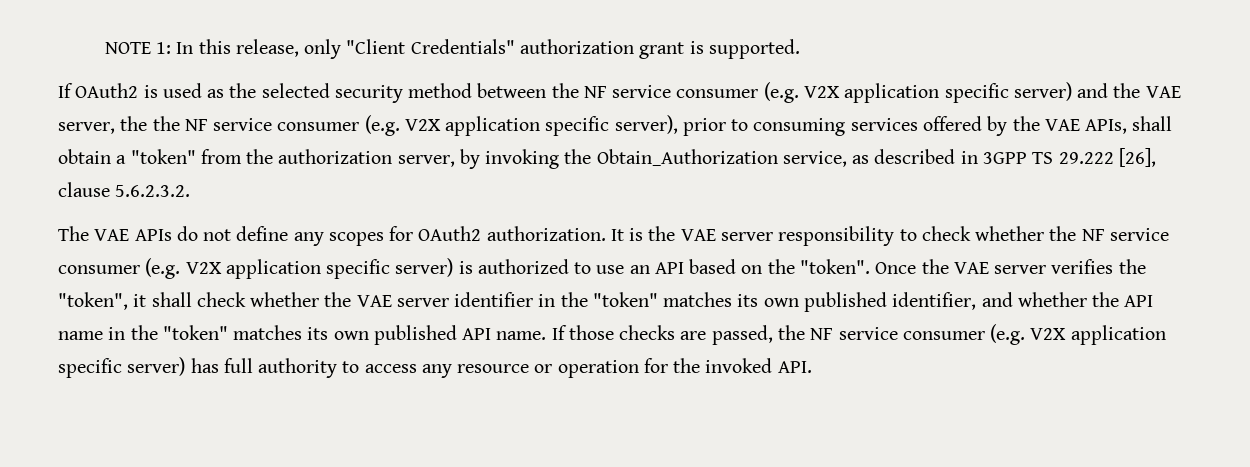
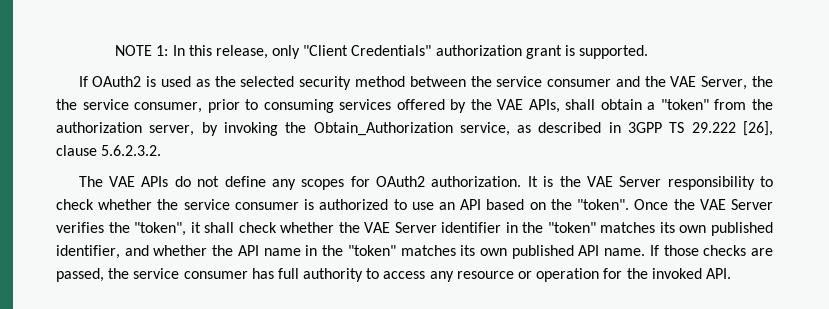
[583,82,1072,103] NF service consumer (e.g. V2X application specific server) -> [496,76,612,87] service consumer
[58,122,115,134] server, -> [701,76,748,90] Server,
[184,115,678,136] NF service consumer (e.g. V2X application specific server), -> [82,99,203,113] service consumer,
[720,232,773,241] server -> [619,176,662,187] Server
[1081,228,1169,241] [58,258,454,279] NF service consumer (e.g. V2X application specific server) -> [183,199,299,210] service consumer
[994,265,1047,274] server -> [730,199,773,210] Server
[396,298,449,307] server -> [394,222,437,233] Server
[810,324,1166,345] [58,357,186,378] NF service consumer (e.g. V2X application specific server) -> [133,268,248,279] service consumer

